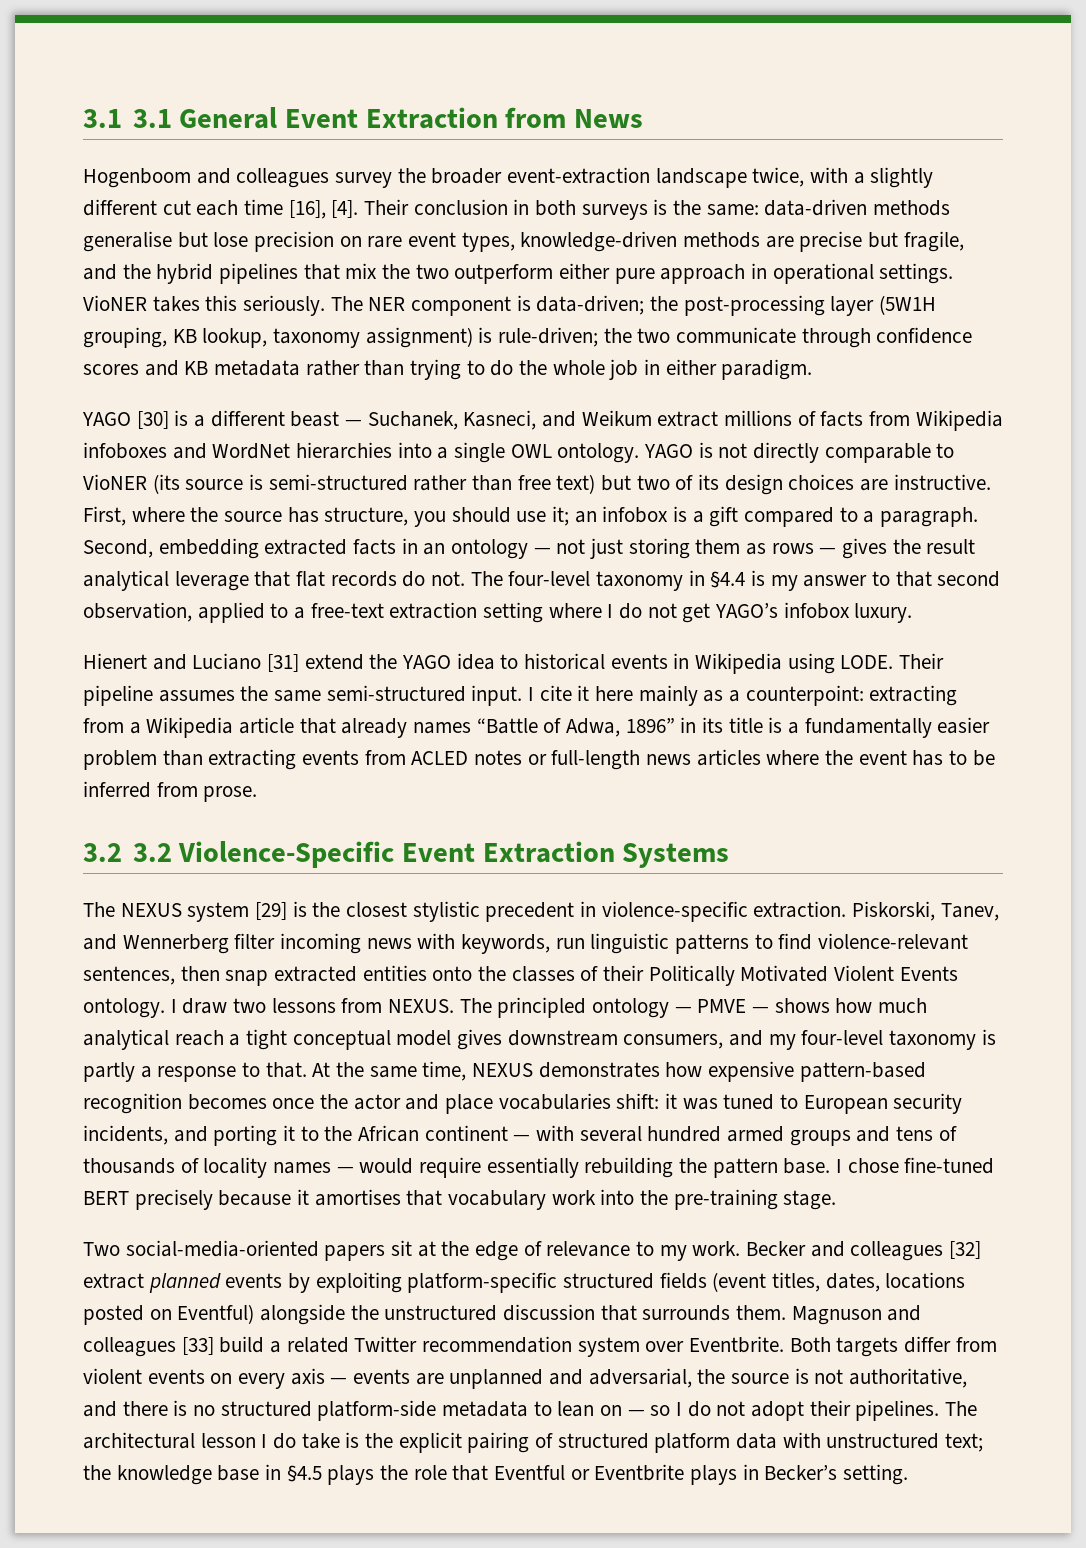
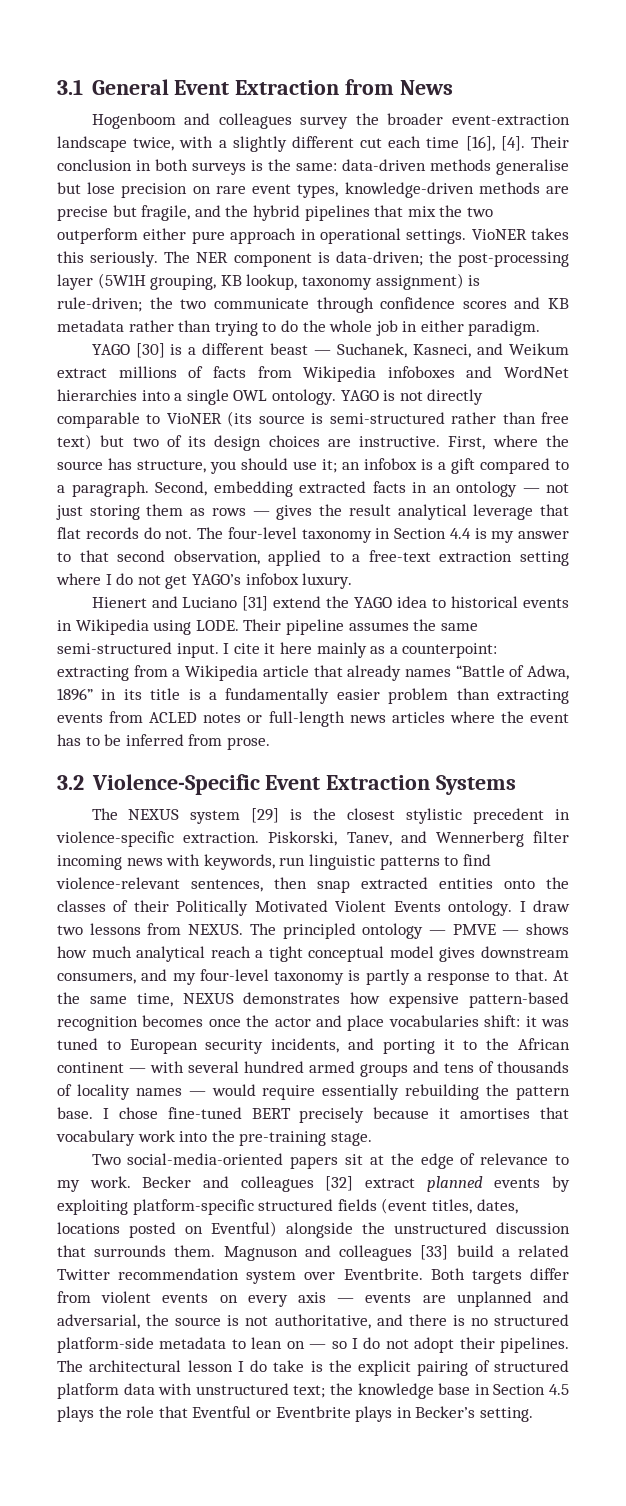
[83,109,172,128] 3.1 3.1 -> [57,79,83,95] 3.1
[710,571,746,588] §4.4 -> [394,528,471,539] Section 4.4
[132,843,172,862] 3.2 -> (84, 782) none
[286,1465,322,1482] §4.5 -> [493,1384,570,1395] Section 4.5

